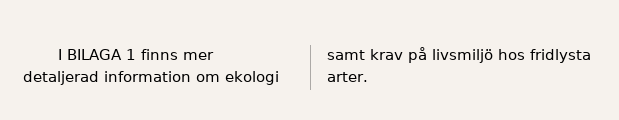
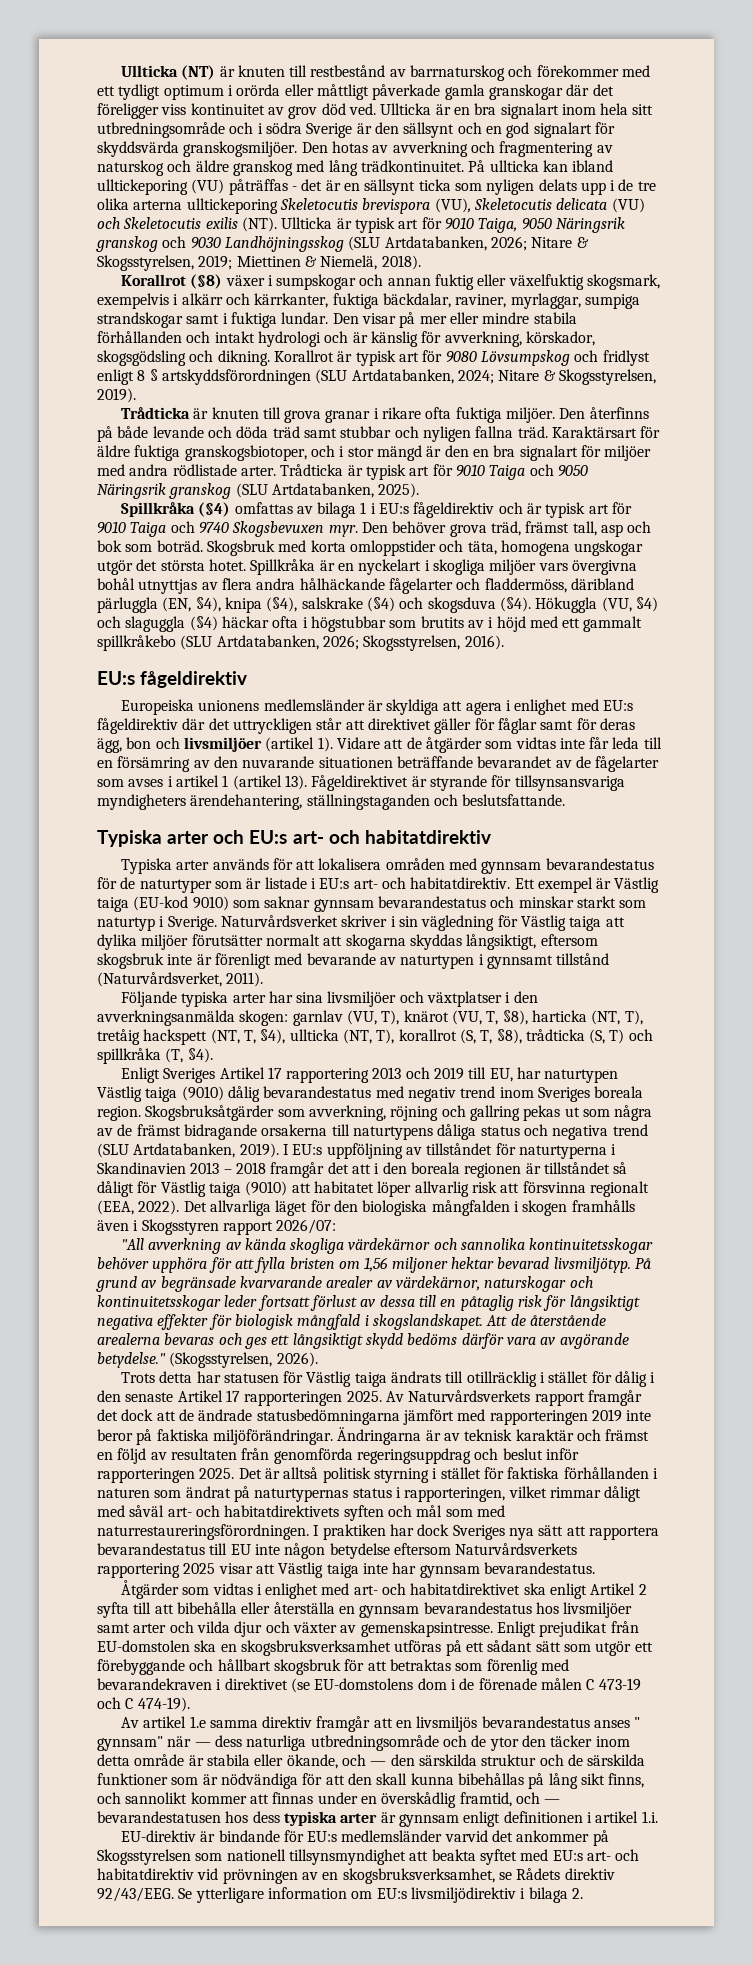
[58,49,215,60] [23,71,279,85] [327,47,591,63] [327,72,368,82] I BILAGA 1 finns mer detaljerad information om ekologi samt krav på livsmiljö hos fridlysta arter. -> [120,65,651,81] [97,84,614,100] [97,103,654,119] [97,122,615,138] [97,141,613,157] [97,160,614,176] [97,179,656,195] [97,198,645,214] [97,217,625,233] [96,236,589,252] [97,255,421,271] [120,274,661,290] [97,293,640,309] [97,312,577,328] [97,331,595,347] [97,350,650,366] [97,369,656,385] [97,388,136,403] [120,407,649,423] [97,426,661,442] [97,445,652,461] [97,464,588,480] [97,483,420,499] [120,502,633,518] [97,521,652,537] [97,540,644,556] [97,559,637,575] [97,578,634,594] [97,597,658,613] [97,616,643,632] [97,635,504,651] [97,671,248,688] [120,699,634,715] [97,718,635,734] [97,737,662,753] [97,756,660,772] [97,775,625,791] [97,794,566,810] [97,830,491,847] [120,858,654,874] [97,877,660,893] [97,896,647,912] [97,915,625,931] [97,934,598,950] [97,953,610,969] [97,972,264,987] [120,991,538,1007] [97,1010,643,1026] [97,1029,653,1045] [97,1048,213,1064] [120,1067,619,1083] [97,1086,644,1102] [97,1105,653,1121] [97,1124,648,1140] [97,1143,617,1159] [97,1162,628,1178] [97,1181,649,1197] [97,1200,635,1216] [97,1219,337,1235] [120,1238,654,1254] [97,1257,651,1273] [96,1276,593,1292] [97,1295,640,1311] [97,1314,606,1330] [97,1333,629,1349] [97,1352,318,1368] [120,1371,656,1387] [97,1390,642,1406] [97,1409,652,1425] [97,1427,650,1445] [97,1448,579,1464] [97,1467,658,1483] [97,1486,642,1502] [97,1505,505,1521] [97,1524,659,1540] [97,1543,578,1559] [97,1562,595,1578] [120,1580,647,1599] [97,1602,633,1618] [97,1621,639,1637] [97,1640,653,1656] [97,1659,569,1675] [97,1678,641,1693] [97,1697,190,1712] [120,1716,641,1732] [97,1735,630,1751] [97,1754,646,1769] [97,1773,645,1789] [97,1792,561,1808] [97,1811,658,1827] [120,1830,609,1846] [97,1849,640,1865] [97,1868,615,1884] [97,1887,583,1903] Ullticka (NT) är knuten till restbestånd av barrnaturskog och förekommer med ett tydligt optimum i orörda eller måttligt påverkade gamla granskogar där det föreligger viss kontinuitet av grov död ved. Ullticka är en bra signalart inom hela sitt utbredningsområde och i södra Sverige är den sällsynt och en god signalart för skyddsvärda granskogsmiljöer. Den hotas av avverkning och fragmentering av naturskog och äldre granskog med lång trädkontinuitet. På ullticka kan ibland ulltickeporing (VU) påträffas - det är en sällsynt ticka som nyligen delats upp i de tre olika arterna ulltickeporing Skeletocutis brevispora (VU), Skeletocutis delicata (VU) och Skeletocutis exilis (NT). Ullticka är typisk art för 9010 Taiga, 9050 Näringsrik granskog och 9030 Landhöjningsskog (SLU Artdatabanken, 2026; Nitare & Skogsstyrelsen, 2019; Miettinen & Niemelä, 2018). // Korallrot (§8) växer i sumpskogar och annan fuktig eller växelfuktig skogsmark, exempelvis i alkärr och kärrkanter, fuktiga bäckdalar, raviner, myrlaggar, sumpiga strandskogar samt i fuktiga lundar. Den visar på mer eller mindre stabila förhållanden och intakt hydrologi och är känslig för avverkning, körskador, skogsgödsling och dikning. Korallrot är typisk art för 9080 Lövsumpskog och fridlyst enligt 8 § artskyddsförordningen (SLU Artdatabanken, 2024; Nitare & Skogsstyrelsen, 2019). // Trådticka är knuten till grova granar i rikare ofta fuktiga miljöer. Den återfinns på både levande och döda träd samt stubbar och nyligen fallna träd. Karaktärsart för äldre fuktiga granskogsbiotoper, och i stor mängd är den en bra signalart för miljöer med andra rödlistade arter. Trådticka är typisk art för 9010 Taiga och 9050 Näringsrik granskog (SLU Artdatabanken, 2025). // Spillkråka (§4) omfattas av bilaga 1 i EU:s fågeldirektiv och är typisk art för 9010 Taiga och 9740 Skogsbevuxen myr. Den behöver grova träd, främst tall, asp och bok som boträd. Skogsbruk med korta omloppstider och täta, homogena ungskogar utgör det största hotet. Spillkråka är en nyckelart i skogliga miljöer vars övergivna bohål utnyttjas av flera andra hålhäckande fågelarter och fladdermöss, däribland pärluggla (EN, §4), knipa (§4), salskrake (§4) och skogsduva (§4). Hökuggla (VU, §4) och slaguggla (§4) häckar ofta i högstubbar som brutits av i höjd med ett gammalt spillkråkebo (SLU Artdatabanken, 2026; Skogsstyrelsen, 2016). // EU:s fågeldirektiv // Europeiska unionens medlemsländer är skyldiga att agera i enlighet med EU:s fågeldirektiv där det uttryckligen står att direktivet gäller för fåglar samt för deras ägg, bon och livsmiljöer (artikel 1). Vidare att de åtgärder som vidtas inte får leda till en försämring av den nuvarande situationen beträffande bevarandet av de fågelarter som avses i artikel 1 (artikel 13). Fågeldirektivet är styrande för tillsynsansvariga myndigheters ärendehantering, ställningstaganden och beslutsfattande. // Typiska arter och EU:s art- och habitatdirektiv // Typiska arter används för att lokalisera områden med gynnsam bevarandestatus för de naturtyper som är listade i EU:s art- och habitatdirektiv. Ett exempel är Västlig taiga (EU-kod 9010) som saknar gynnsam bevarandestatus och minskar starkt som naturtyp i Sverige. Naturvårdsverket skriver i sin vägledning för Västlig taiga att dylika miljöer förutsätter normalt att skogarna skyddas långsiktigt, eftersom skogsbruk inte är förenligt med bevarande av naturtypen i gynnsamt tillstånd (Naturvårdsverket, 2011). // Följande typiska arter har sina livsmiljöer och växtplatser i den avverkningsanmälda skogen: garnlav (VU, T), knärot (VU, T, §8), harticka (NT, T), tretåig hackspett (NT, T, §4), ullticka (NT, T), korallrot (S, T, §8), trådticka (S, T) och spillkråka (T, §4). // Enligt Sveriges Artikel 17 rapportering 2013 och 2019 till EU, har naturtypen Västlig taiga (9010) dålig bevarandestatus med negativ trend inom Sveriges boreala region. Skogsbruksåtgärder som avverkning, röjning och gallring pekas ut som några av de främst bidragande orsakerna till naturtypens dåliga status och negativa trend (SLU Artdatabanken, 2019). I EU:s uppföljning av tillståndet för naturtyperna i Skandinavien 2013 – 2018 framgår det att i den boreala regionen är tillståndet så dåligt för Västlig taiga (9010) att habitatet löper allvarlig risk att försvinna regionalt (EEA, 2022). Det allvarliga läget för den biologiska mångfalden i skogen framhålls även i Skogsstyren rapport 2026/07: // "All avverkning av kända skogliga värdekärnor och sannolika kontinuitetsskogar behöver upphöra för att fylla bristen om 1,56 miljoner hektar bevarad livsmiljötyp. På grund av begränsade kvarvarande arealer av värdekärnor, naturskogar och kontinuitetsskogar leder fortsatt förlust av dessa till en påtaglig risk för långsiktigt negativa effekter för biologisk mångfald i skogslandskapet. Att de återstående arealerna bevaras och ges ett långsiktigt skydd bedöms därför vara av avgörande betydelse." (Skogsstyrelsen, 2026). // Trots detta har statusen för Västlig taiga ändrats till otillräcklig i stället för dålig i den senaste Artikel 17 rapporteringen 2025. Av Naturvårdsverkets rapport framgår det dock att de ändrade statusbedömningarna jämfört med rapporteringen 2019 inte beror på faktiska miljöförändringar. Ändringarna är av teknisk karaktär och främst en följd av resultaten från genomförda regeringsuppdrag och beslut inför rapporteringen 2025. Det är alltså politisk styrning i stället för faktiska förhållanden i naturen som ändrat på naturtypernas status i rapporteringen, vilket rimmar dåligt med såväl art- och habitatdirektivets syften och mål som med naturrestaureringsförordningen. I praktiken har dock Sveriges nya sätt att rapportera bevarandestatus till EU inte någon betydelse eftersom Naturvårdsverkets rapportering 2025 visar att Västlig taiga inte har gynnsam bevarandestatus. // Åtgärder som vidtas i enlighet med art- och habitatdirektivet ska enligt Artikel 2 syfta till att bibehålla eller återställa en gynnsam bevarandestatus hos livsmiljöer samt arter och vilda djur och växter av gemenskapsintresse. Enligt prejudikat från EU-domstolen ska en skogsbruksverksamhet utföras på ett sådant sätt som utgör ett förebyggande och hållbart skogsbruk för att betraktas som förenlig med bevarandekraven i direktivet (se EU-domstolens dom i de förenade målen C 473-19 och C 474-19). // Av artikel 1.e samma direktiv framgår att en livsmiljös bevarandestatus anses " gynnsam" när — dess naturliga utbredningsområde och de ytor den täcker inom detta område är stabila eller ökande, och — den särskilda struktur och de särskilda funktioner som är nödvändiga för att den skall kunna bibehållas på lång sikt finns, och sannolikt kommer att finnas under en överskådlig framtid, och — bevarandestatusen hos dess typiska arter är gynnsam enligt definitionen i artikel 1.i. // EU-direktiv är bindande för EU:s medlemsländer varvid det ankommer på Skogsstyrelsen som nationell tillsynsmyndighet att beakta syftet med EU:s art- och habitatdirektiv vid prövningen av en skogsbruksverksamhet, se Rådets direktiv 92/43/EEG. Se ytterligare information om EU:s livsmiljödirektiv i bilaga 2.

